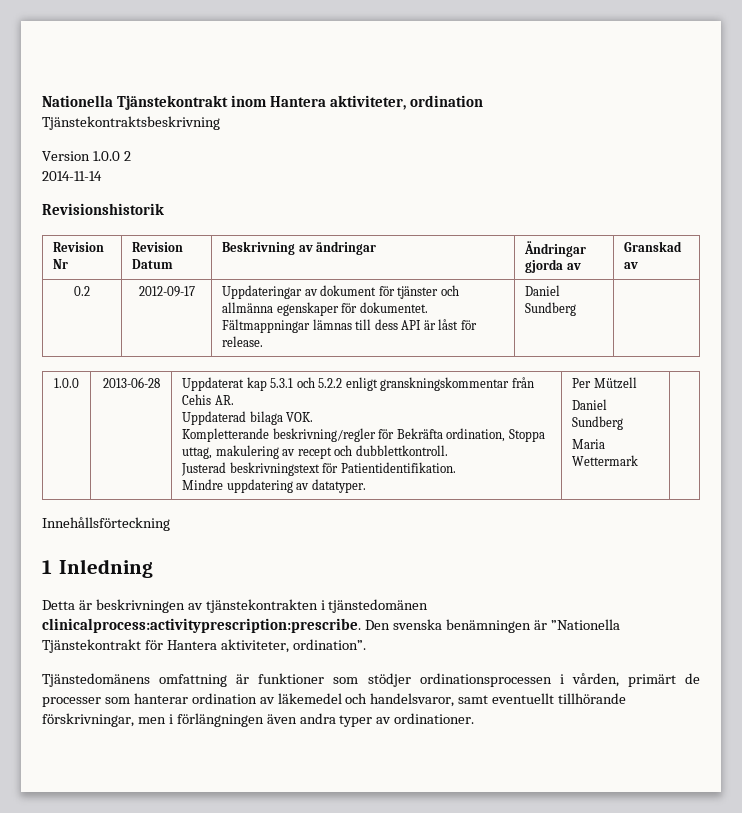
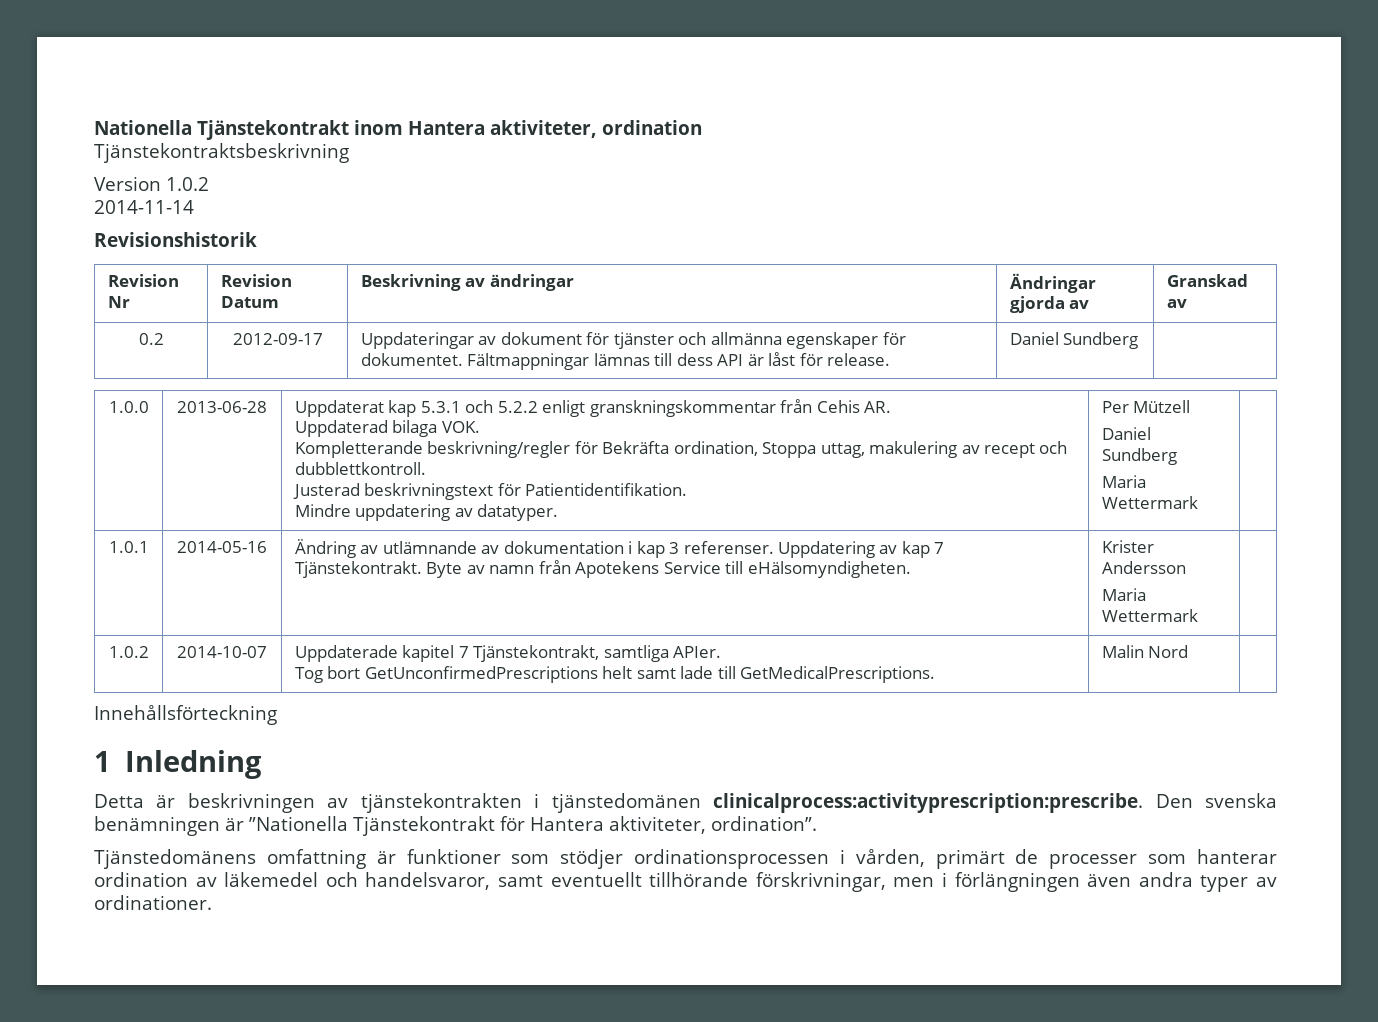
[92,151,131,161] 1.0.0 2 -> [166,177,209,191] 1.0.2
(639, 460) none -> [108,541,149,553] [177,541,267,553] [294,539,945,558] [294,560,911,578] [1101,540,1154,553] [1101,561,1186,574] [1101,588,1146,601] [1101,609,1198,622] [108,646,149,658] [177,646,267,658] [294,645,722,662] [294,666,936,683] [1101,645,1189,658] // 1.0.1 | 2014-05-16 | Ändring av utlämnande av dokumentation i kap 3 referenser. Uppdatering av kap 7 Tjänstekontrakt. Byte av namn från Apotekens Service till eHälsomyndigheten. | Krister Andersson // Maria Wettermark | // 1.0.2 | 2014-10-07 | Uppdaterade kapitel 7 Tjänstekontrakt, samtliga APIer. // Tog bort GetUnconfirmedPrescriptions helt samt lade till GetMedicalPrescriptions. | Malin Nord |

